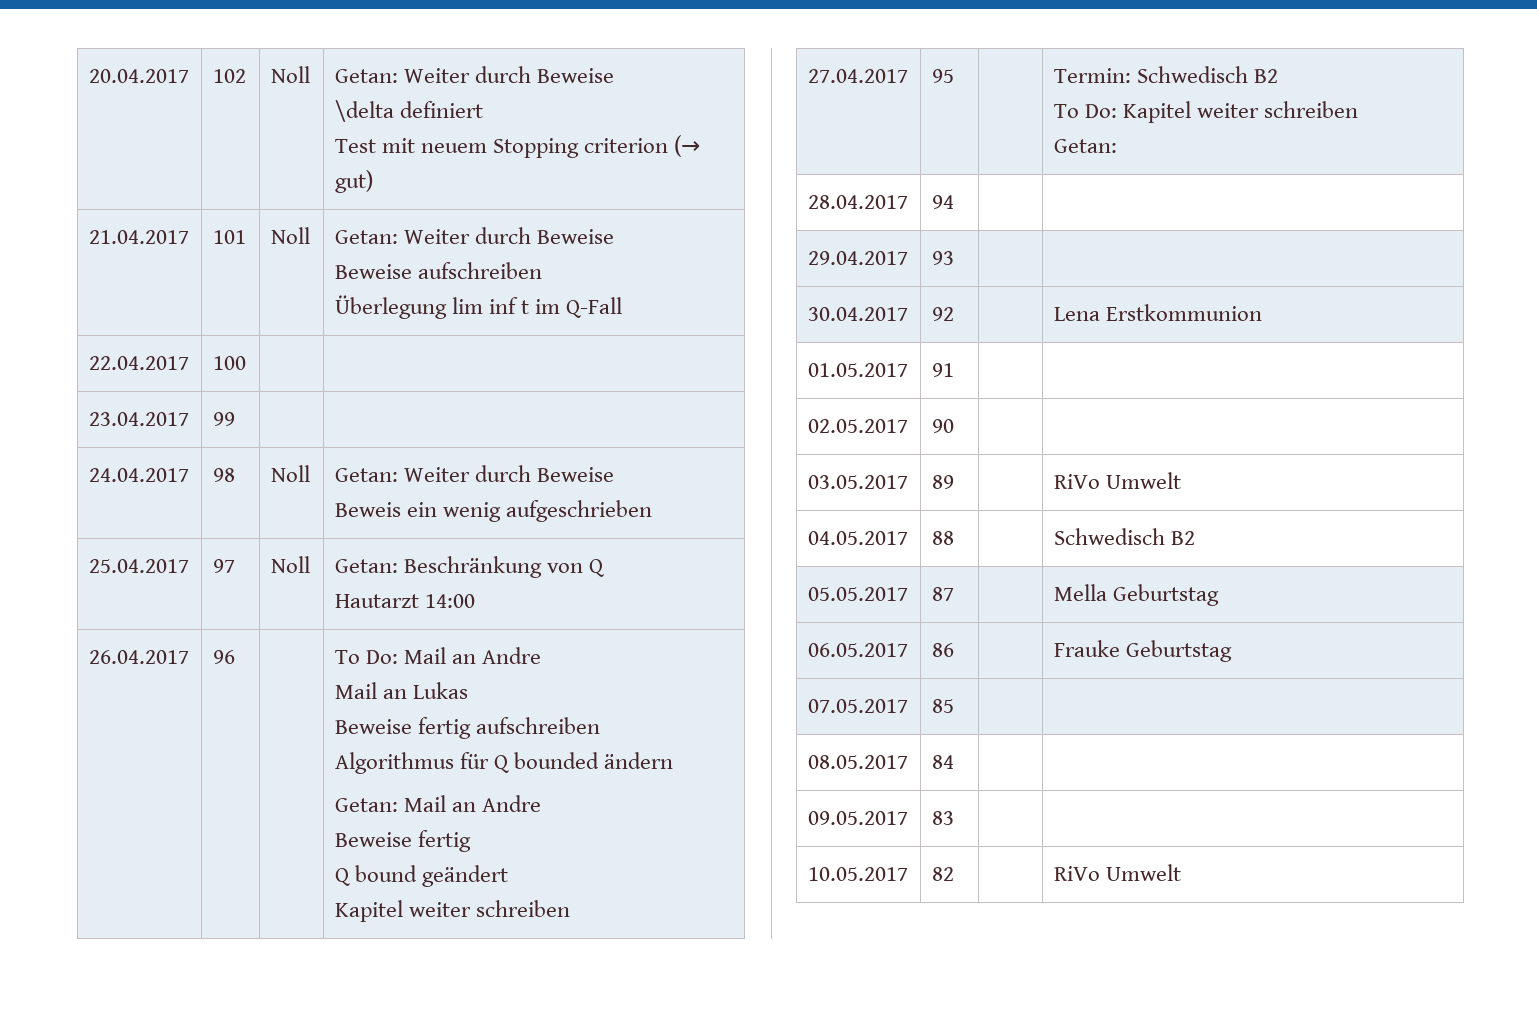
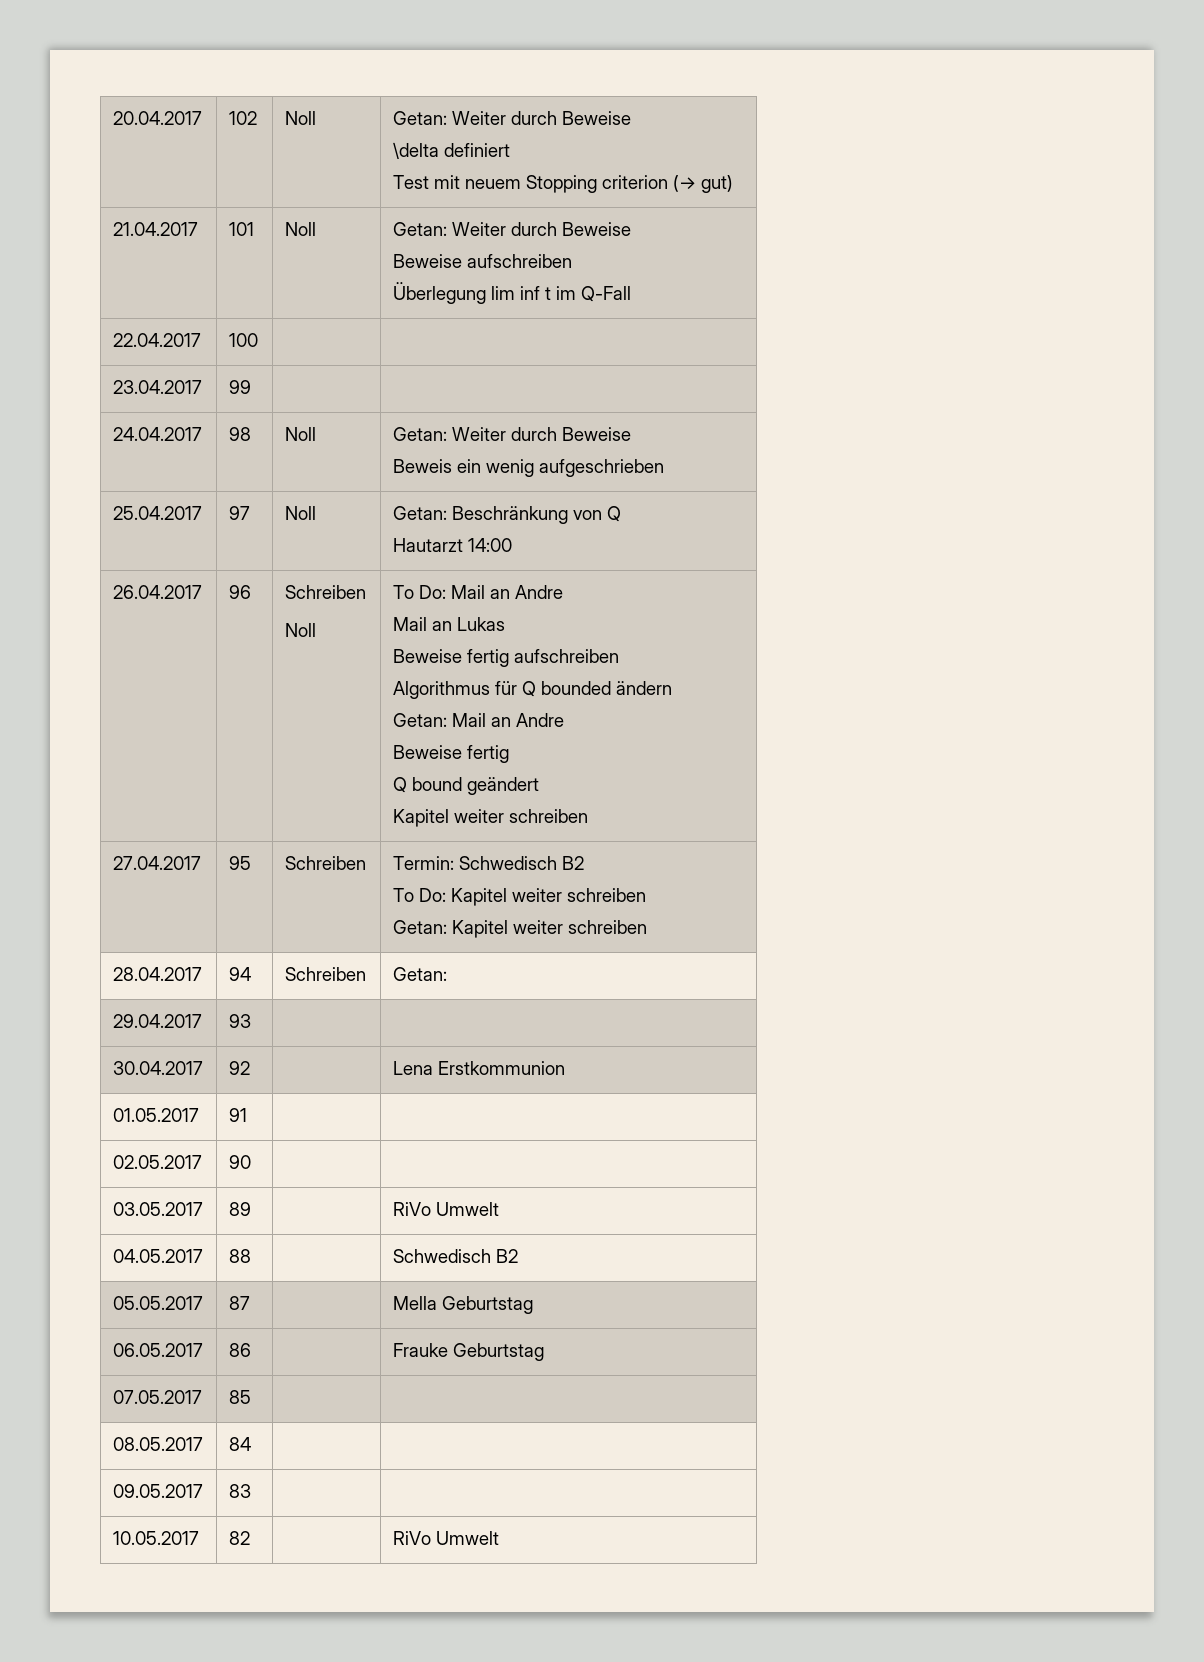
(235, 657) none -> [284,585,366,599] [284,623,316,637] Schreiben // Noll
(954, 76) none -> [284,856,366,870] Schreiben
(1117, 146) none -> [451,920,647,938] Kapitel weiter schreiben
(954, 202) | -> [284,967,366,981] [392,967,447,981] Schreiben | Getan:

